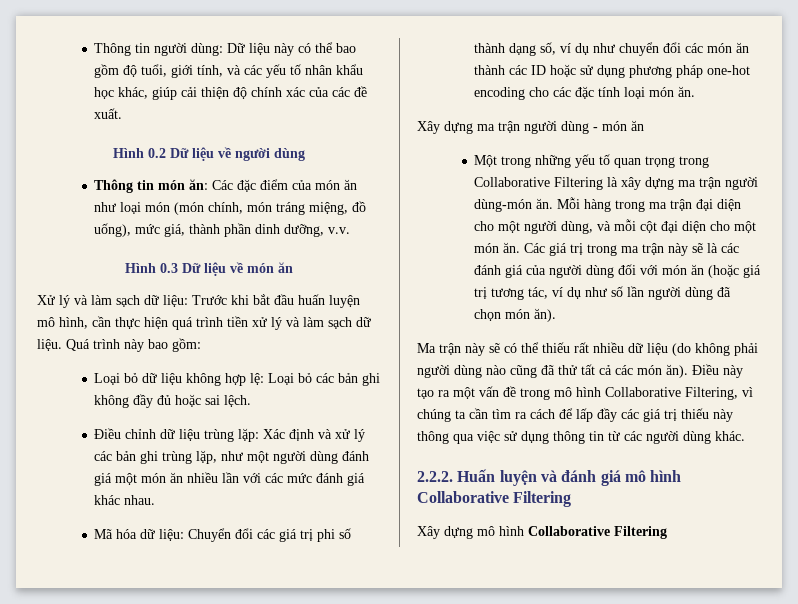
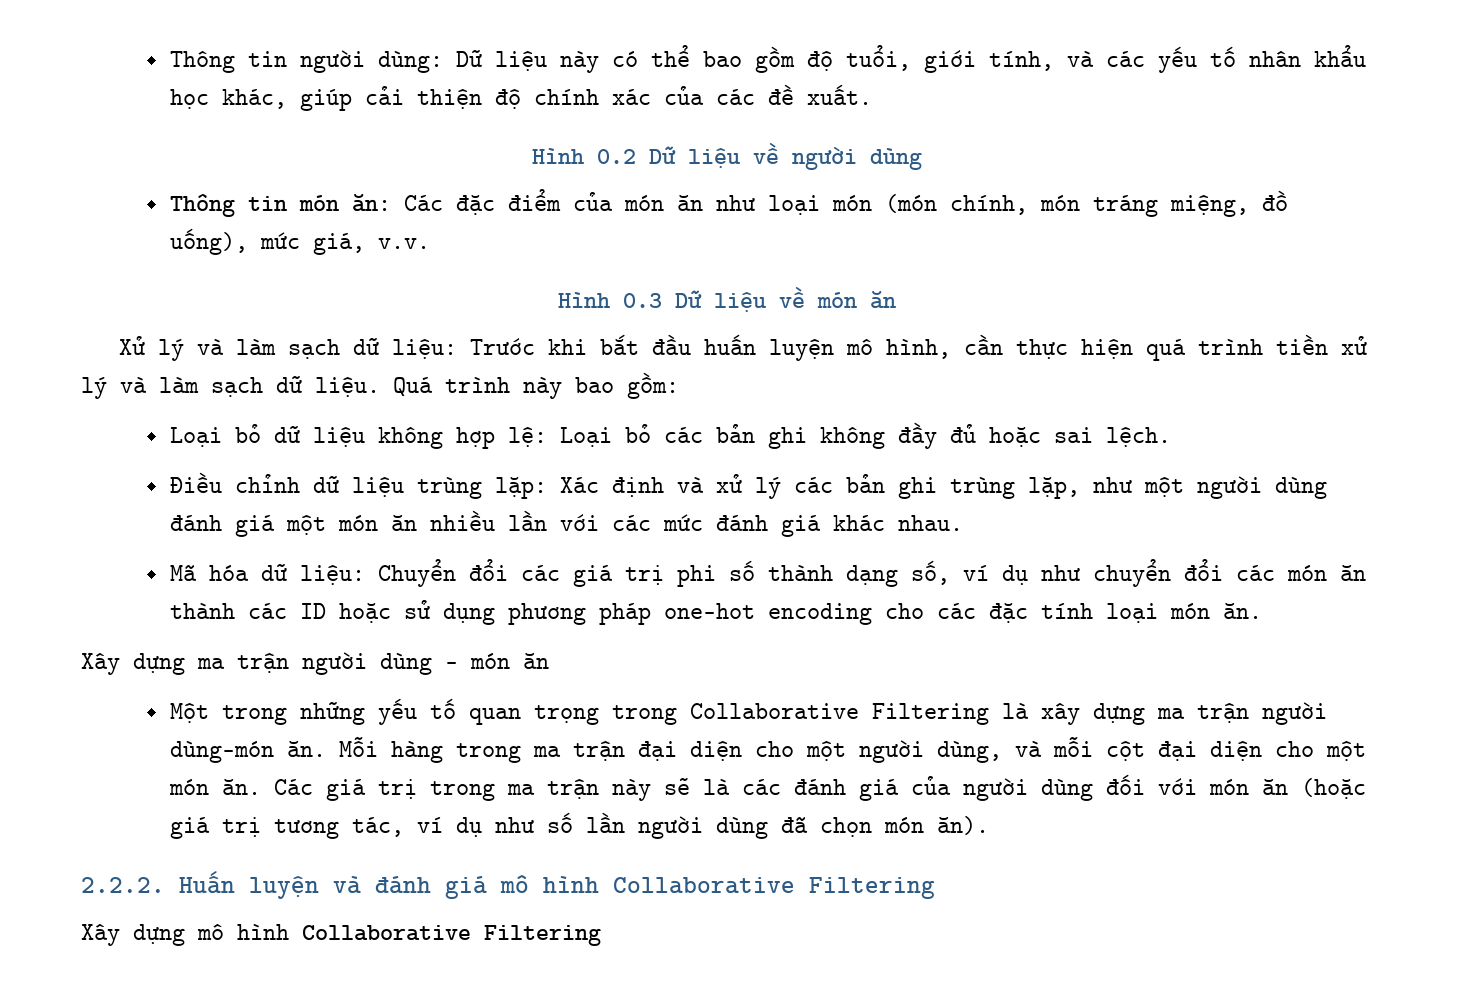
[189,223,325,237] thành phần dinh dưỡng, -> (366, 244) none
[417,342,758,356] [417,364,743,378] [417,386,753,400] [417,408,733,422] [417,431,745,444] // Ma trận này sẽ có thể thiếu rất nhiều dữ liệu (do không phải người dùng nào cũng đã thử tất cả các món ăn). Điều này tạo ra một vấn đề trong mô hình Collaborative Filtering, vì chúng ta cần tìm ra cách để lấp đầy các giá trị thiếu này thông qua việc sử dụng thông tin từ các người dùng khác. -> (990, 825) none

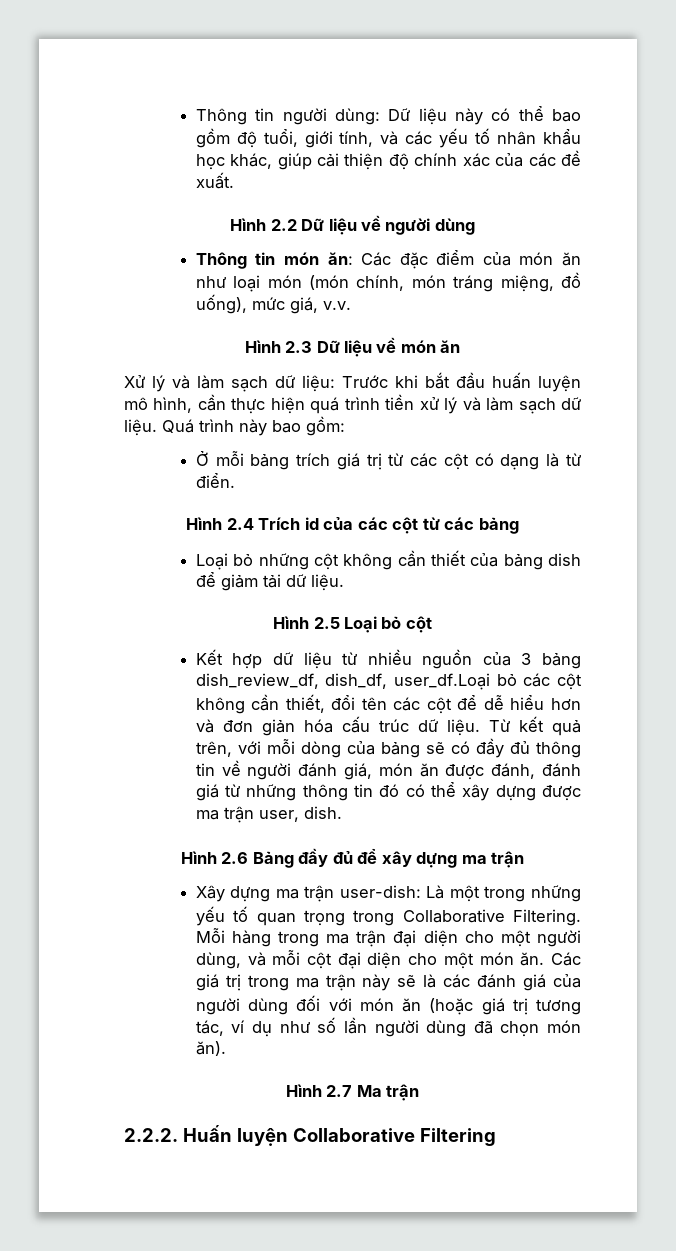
[597,149,636,164] 0.2 -> [270,219,297,231] 2.2
[623,293,662,308] 0.3 -> [285,341,313,353] 2.3
[170,422,1172,449] [170,472,1328,499] [170,510,964,537] [170,559,1367,587] [170,600,1263,625] [81,652,549,675] [170,703,210,723] Loại bỏ dữ liệu không hợp lệ: Loại bỏ các bản ghi không đầy đủ hoặc sai lệch. // Điều chỉnh dữ liệu trùng lặp: Xác định và xử lý các bản ghi trùng lặp, như một người dùng đánh giá một món ăn nhiều lần với các mức đánh giá khác nhau. // Mã hóa dữ liệu: Chuyển đổi các giá trị phi số thành dạng số, ví dụ như chuyển đổi các món ăn thành các ID hoặc sử dụng phương pháp one-hot encoding cho các đặc tính loại món ăn. // Xây dựng ma trận người dùng - món ăn // Một -> [195,451,582,470] [195,473,235,488] [186,517,519,534] [195,550,581,570] [195,572,344,591] [273,616,432,633] [195,649,581,669] [195,673,583,690] [195,694,581,714] [195,716,581,736] [195,738,581,758] [195,760,581,780] [195,782,581,801] [195,806,342,823] [180,848,525,868] [195,885,480,902] Ở mỗi bảng trích giá trị từ các cột có dạng là từ điển. // Hình 2.4 Trích id của các cột từ các bảng // Loại bỏ những cột không cần thiết của bảng dish để giảm tải dữ liệu. // Hình 2.5 Loại bỏ cột // Kết hợp dữ liệu từ nhiều nguồn của 3 bảng dish_review_df, dish_df, user_df.Loại bỏ các cột không cần thiết, đổi tên các cột để dễ hiểu hơn và đơn giản hóa cấu trúc dữ liệu. Từ kết quả trên, với mỗi dòng của bảng sẽ có đầy đủ thông tin về người đánh giá, món ăn được đánh, đánh giá từ những thông tin đó có thể xây dựng được ma trận user, dish. // Hình 2.6 Bảng đầy đủ để xây dựng ma trận // Xây dựng ma trận user-dish: Là một
[872,702,1328,725] [170,741,327,763] Filtering là xây dựng ma trận người dùng-món ăn. -> [513,909,581,926] Filtering.
(990, 825) none -> [285,1084,420,1101] // Hình 2.7 Ma trận
[333,875,935,899] [81,923,289,946] và đánh giá mô hình Collaborative Filtering // Xây dựng mô hình -> (288, 1137) none

